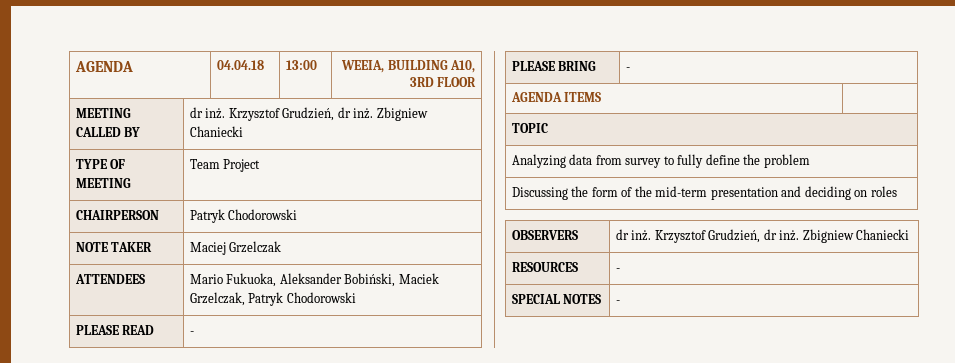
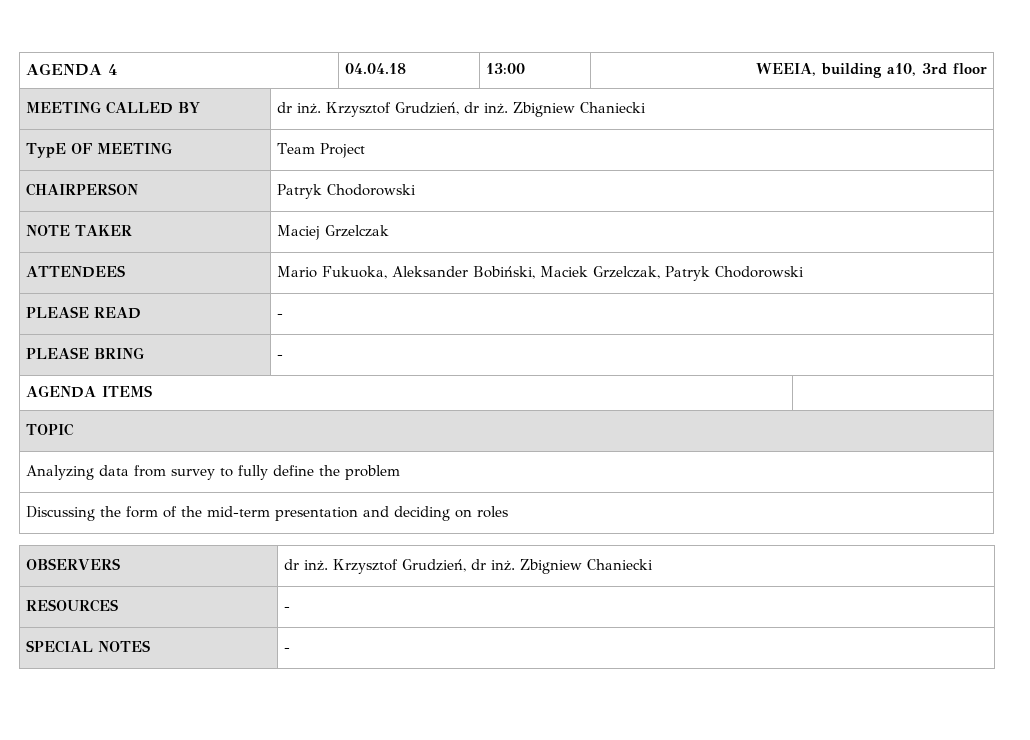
[74,61,133,72] AGENDA -> [25,63,117,76] AGENDA 4
[387,60,476,73] [409,77,477,87] BUILDING A10, 3RD FLOOR -> [821,63,988,78] building a10, 3rd floor
[75,159,107,169] TYPE -> [25,143,66,158] TypE

